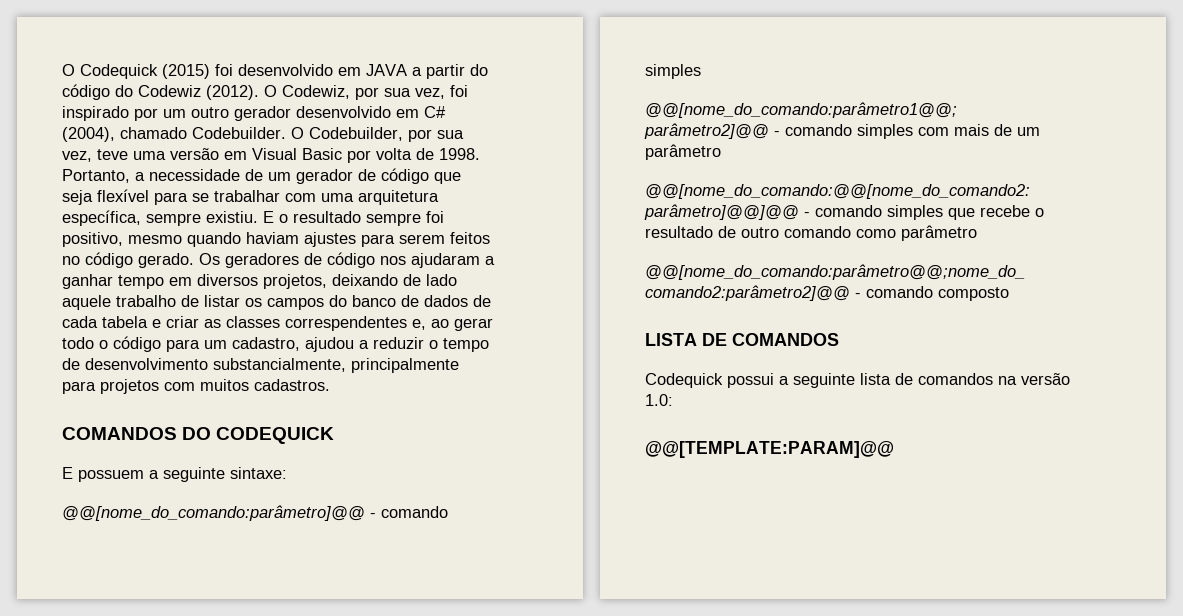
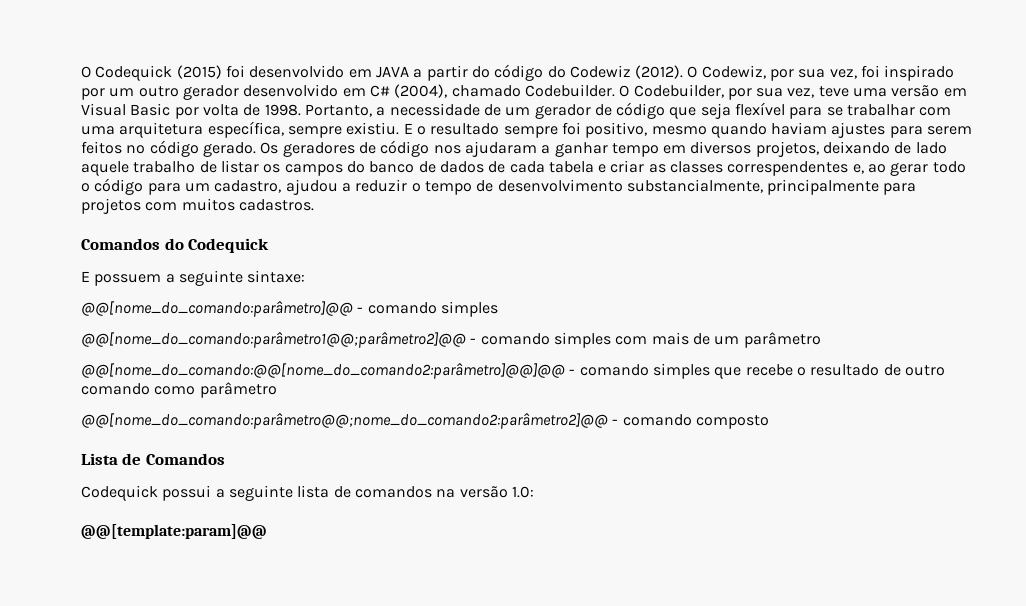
[62,427,335,444] COMANDOS DO CODEQUICK -> [81,238,270,253] Comandos do Codequick
[645,333,839,346] LISTA DE COMANDOS -> [81,453,225,465] Lista de Comandos
[645,441,894,458] @@[TEMPLATE:PARAM]@@ -> [81,524,267,539] @@[template:param]@@

